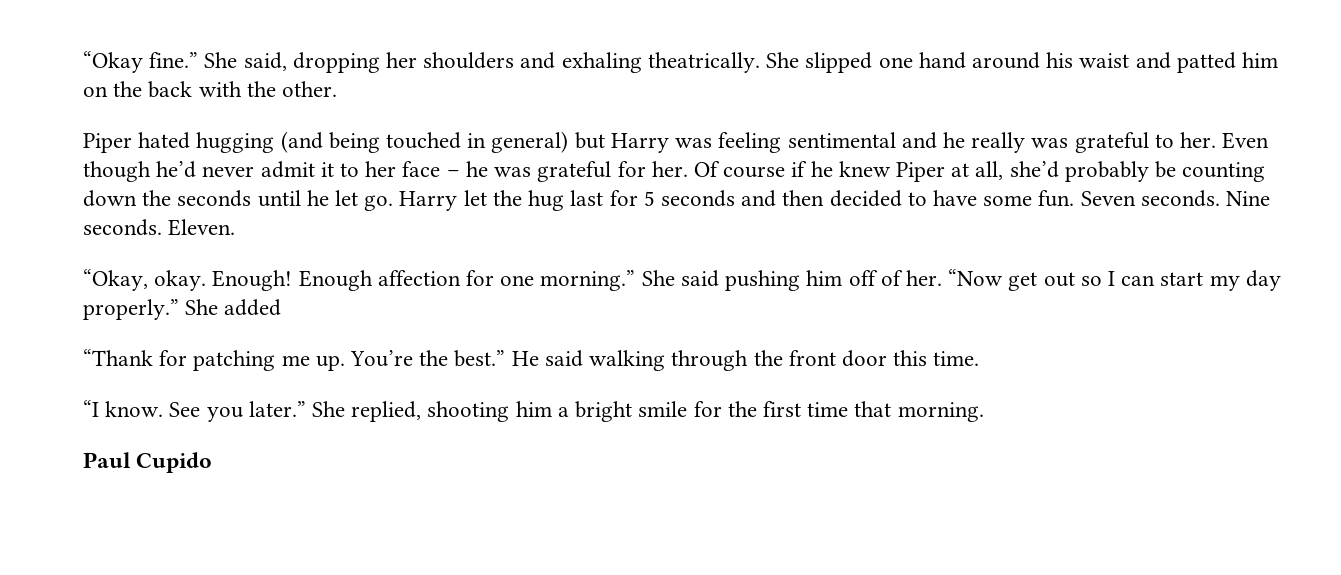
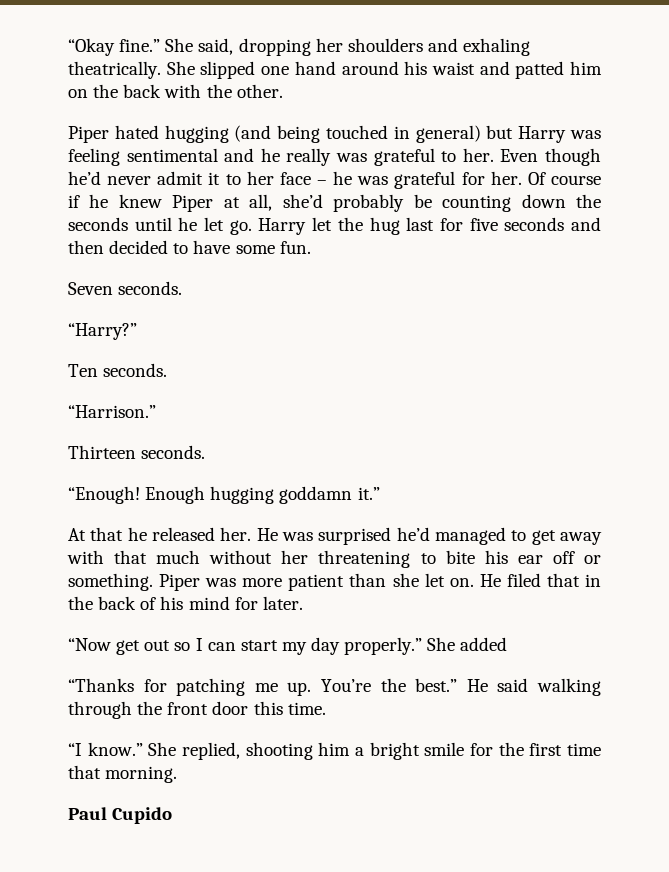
[643,191,655,206] 5 -> [469,218,498,231] five
(1075, 198) none -> (311, 247) //
[1226,191,1271,206] [83,219,236,236] [83,269,942,291] Nine seconds. Eleven. // “Okay, okay. Enough! Enough affection for one morning.” She said pushing him off of her. -> [68,323,137,340] [68,363,168,377] [68,405,156,418] [68,445,206,459] [68,486,380,504] [68,527,602,545] [67,550,601,568] [68,573,601,591] [68,596,303,610] // “Harry?” // Ten seconds. // “Harrison.” // Thirteen seconds. // “Enough! Enough hugging goddamn it.” // At that he released her. He was surprised he’d managed to get away with that much without her threatening to bite his ear off or something. Piper was more patient than she let on. He filed that in the back of his mind for later. //
[83,349,153,366] “Thank -> [68,678,134,692] “Thanks
[105,401,306,422] know. See you later.” -> [87,742,143,756] know.”

